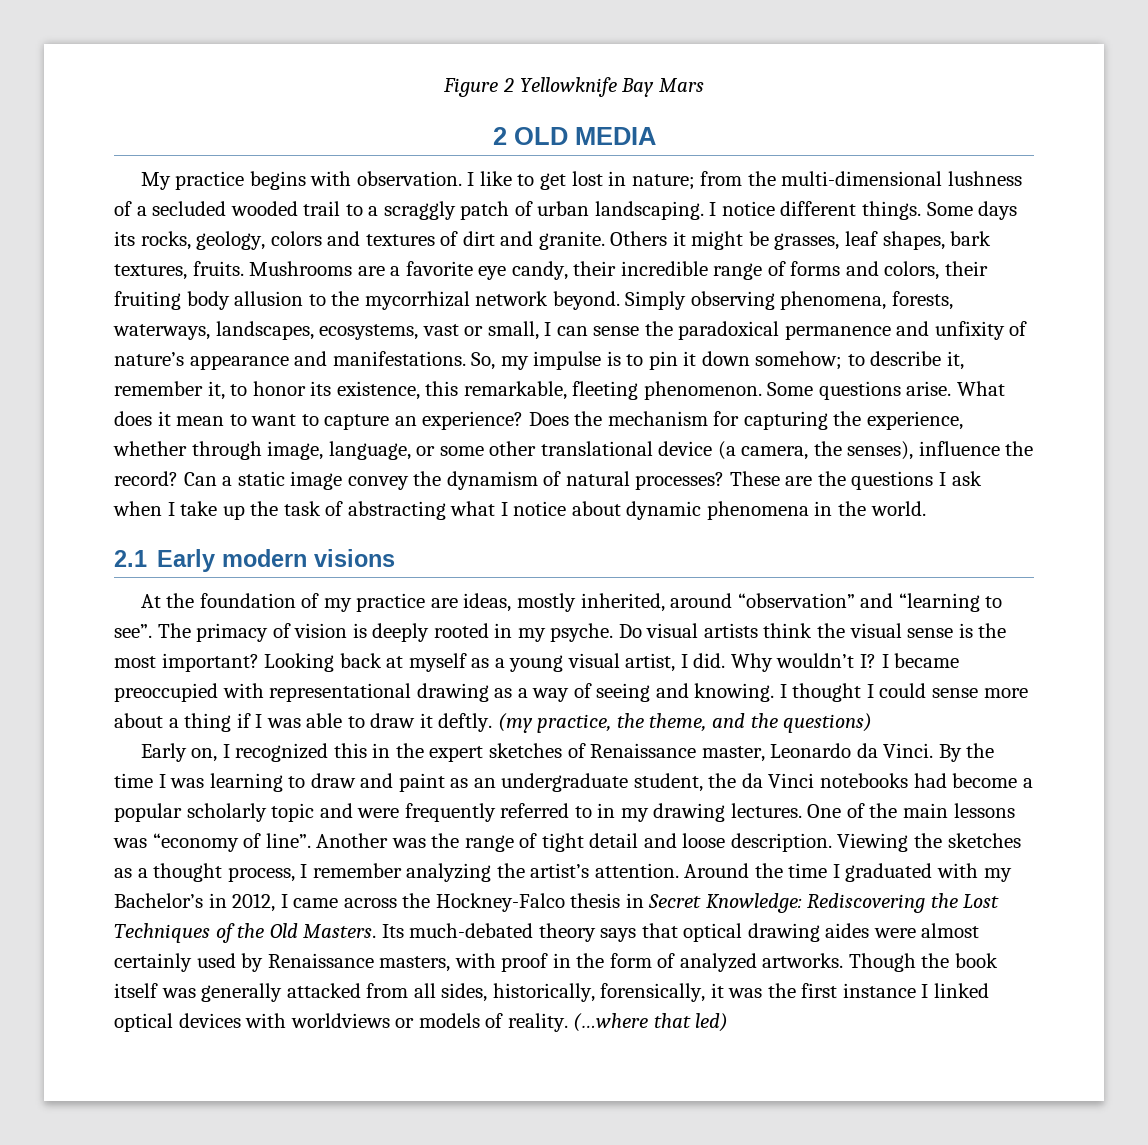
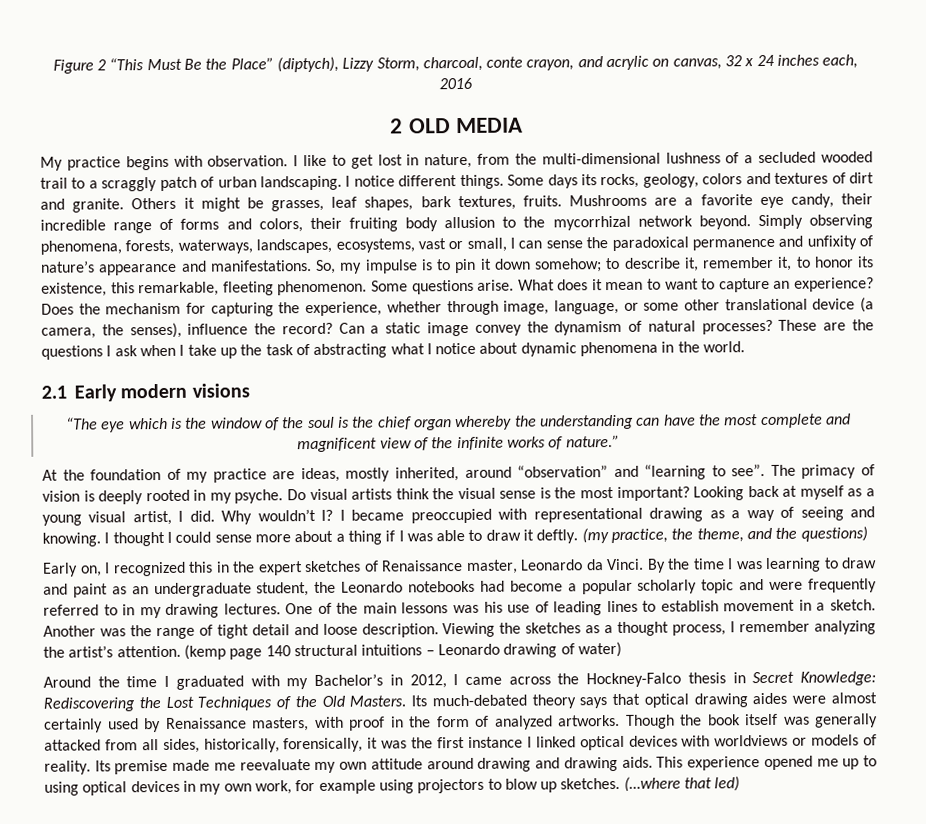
[519,77,704,97] Yellowknife Bay Mars -> [109,54,859,73] [439,77,472,90] “This Must Be the Place” (diptych), Lizzy Storm, charcoal, conte crayon, and acrylic on canvas, 32 x 24 inches each, 2016
[631,174,695,190] nature; -> [424,153,473,169] nature,
(396, 558) none -> [66,413,851,433] [297,434,620,453] // “The eye which is the window of the soul is the chief organ whereby the understanding can have the most complete and magnificent view of the infinite works of nature.”
[741,773,815,788] da Vinci -> [341,581,404,593] Leonardo
[152,833,311,852] “economy of line”. -> [483,599,876,616] his use of leading lines to establish movement in a sketch.
(679, 870) none -> [183,641,622,660] (kemp page 140 structural intuitions – Leonardo drawing of water) //
(568, 1022) none -> [94,755,877,775] [44,777,621,796] Its premise made me reevaluate my own attitude around drawing and drawing aids. This experience opened me up to using optical devices in my own work, for example using projectors to blow up sketches.

